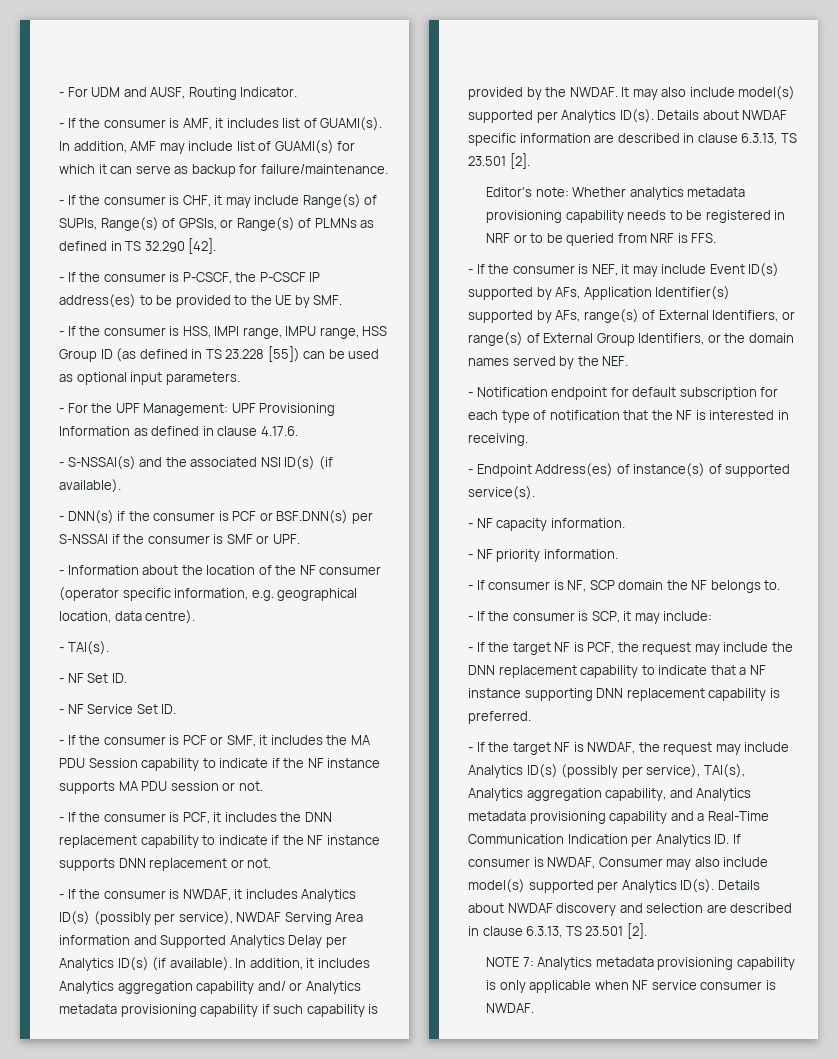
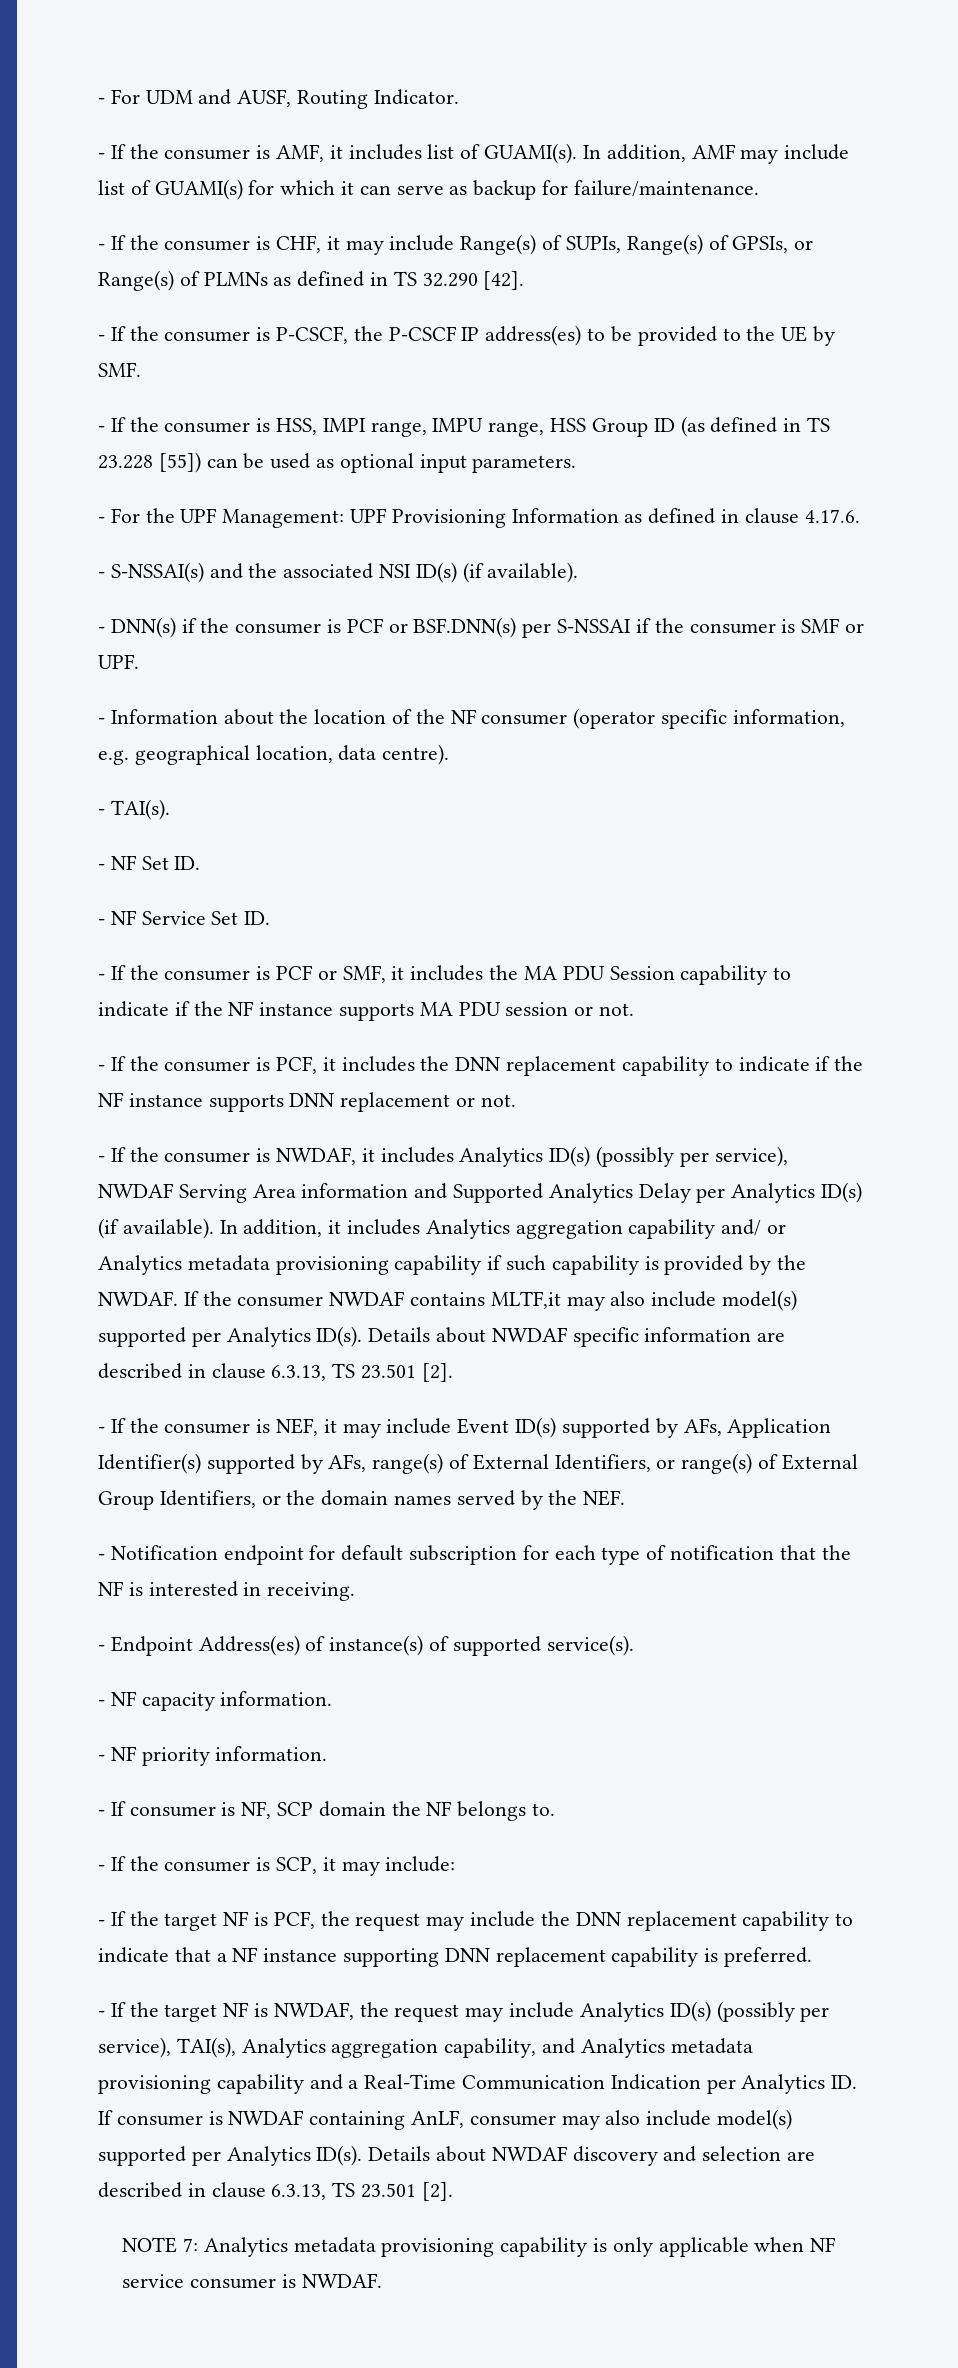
[621,87,630,97] It -> [183,1291,561,1309] If the consumer NWDAF contains MLTF,it
[486,187,746,200] [486,210,786,223] [486,233,717,246] // Editor's note: Whether analytics metadata provisioning capability needs to be registered in NRF or to be queried from NRF is FFS. -> (453, 1372) none
[547,857,663,869] NWDAF, Consumer -> [228,2110,556,2130] NWDAF containing AnLF, consumer

